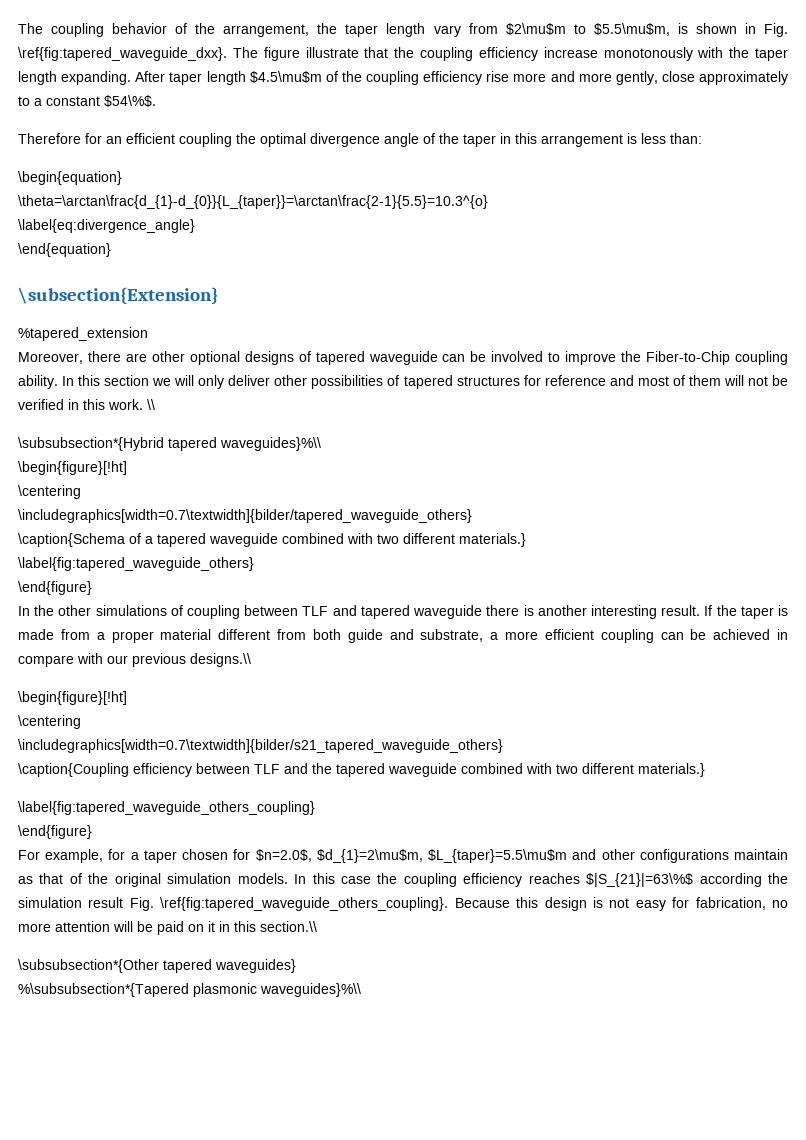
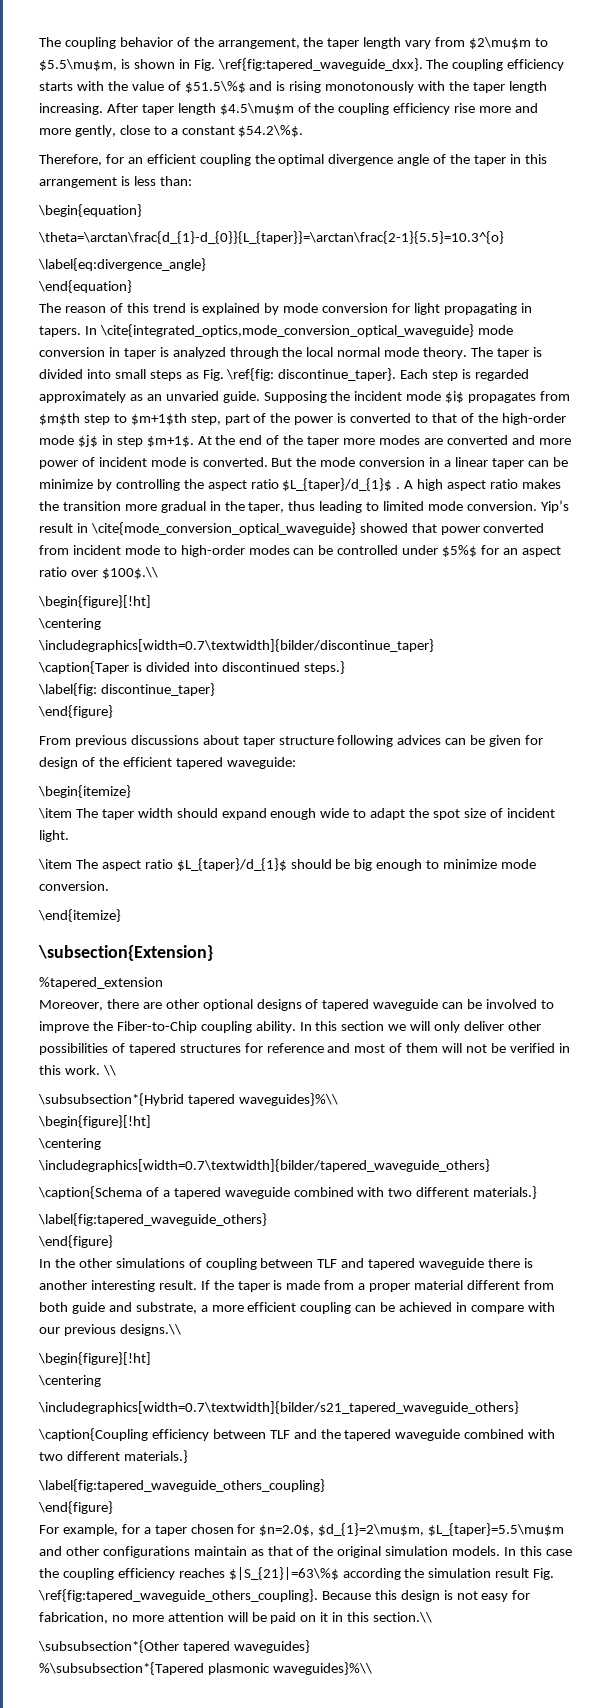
[263,47,598,61] figure illustrate that the coupling efficiency increase -> [452,59,565,71] [39,81,322,93] coupling efficiency starts with the value of $51.5\%$ and is rising
[61,71,132,85] expanding. -> [39,103,103,115] increasing.
[699,71,788,85] approximately -> (150, 130) none
[104,95,156,107] [18,133,81,144] $54\%$. // Therefore -> [238,125,304,137] [39,154,102,166] $54.2\%$. // Therefore,
(111, 250) none -> [39,303,532,315] [39,324,513,337] [39,347,542,359] [39,368,530,381] [39,391,571,403] [39,413,566,425] [39,435,571,447] [39,457,568,469] [39,478,561,491] [39,500,569,513] [39,522,545,535] [39,545,561,557] [39,567,158,579] [38,595,151,608] [38,618,101,630] [38,639,434,652] [38,661,345,674] [38,683,215,696] [38,705,113,718] [39,735,544,747] [39,757,296,769] [38,785,131,798] [38,808,555,820] [39,830,69,842] [38,858,537,871] [39,881,109,891] [38,909,121,922] // The reason of this trend is explained by mode conversion for light propagating in tapers. In \cite{integrated_optics,mode_conversion_optical_waveguide} mode conversion in taper is analyzed through the local normal mode theory. The taper is divided into small steps as Fig. \ref{fig: discontinue_taper}. Each step is regarded approximately as an unvaried guide. Supposing the incident mode $i$ propagates from $m$th step to $m+1$th step, part of the power is converted to that of the high-order mode $j$ in step $m+1$. At the end of the taper more modes are converted and more power of incident mode is converted. But the mode conversion in a linear taper can be minimize by controlling the aspect ratio $L_{taper}/d_{1}$ . A high aspect ratio makes the transition more gradual in the taper, thus leading to limited mode conversion. Yip’s result in \cite{mode_conversion_optical_waveguide} showed that power converted from incident mode to high-order modes can be controlled under $5%$ for an aspect ratio over $100$.\\ // \begin{figure}[!ht] // \centering // \includegraphics[width=0.7\textwidth]{bilder/discontinue_taper} // \caption{Taper is divided into discontinued steps.} // \label{fig: discontinue_taper} // \end{figure} // From previous discussions about taper structure following advices can be given for design of the efficient tapered waveguide: // \begin{itemize} // \item The taper width should expand enough wide to adapt the spot size of incident light. // \item The aspect ratio $L_{taper}/d_{1}$ should be big enough to minimize mode conversion. // \end{itemize}

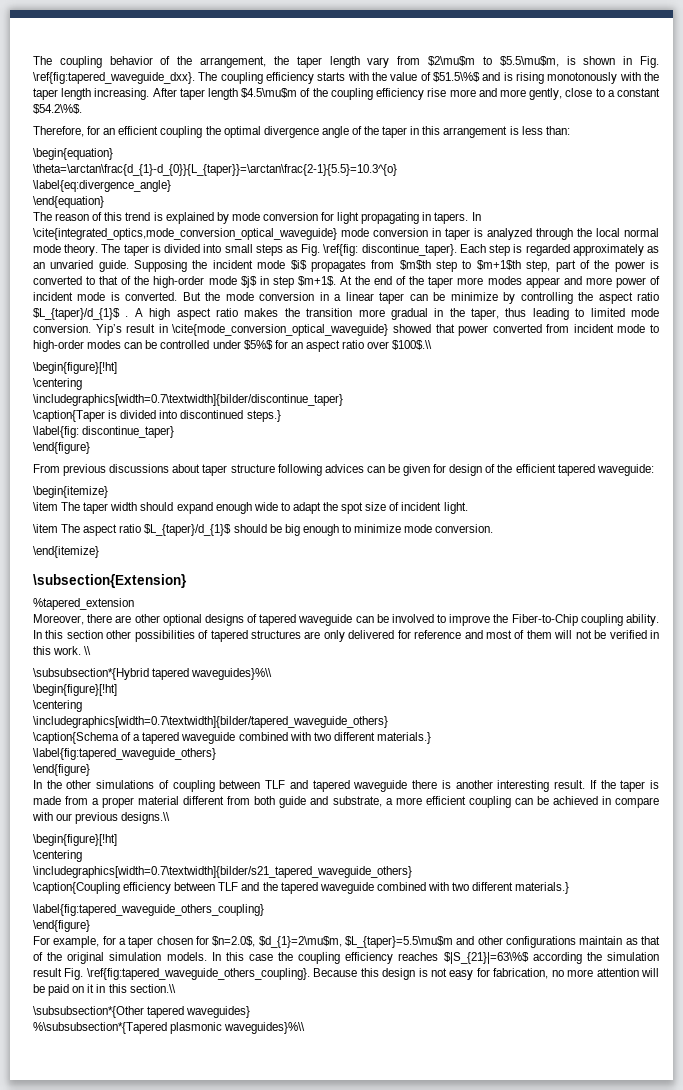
[423,435,508,445] are converted -> [525,277,560,288] appear
[388,1021,505,1033] we will only deliver -> (103, 634) none
(241, 1048) none -> [304,630,395,642] are only delivered

